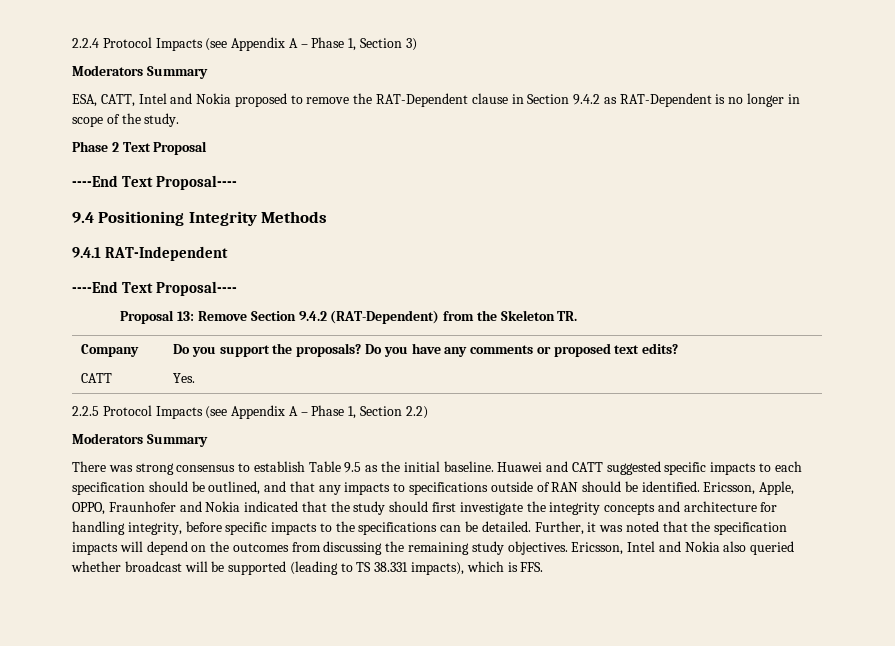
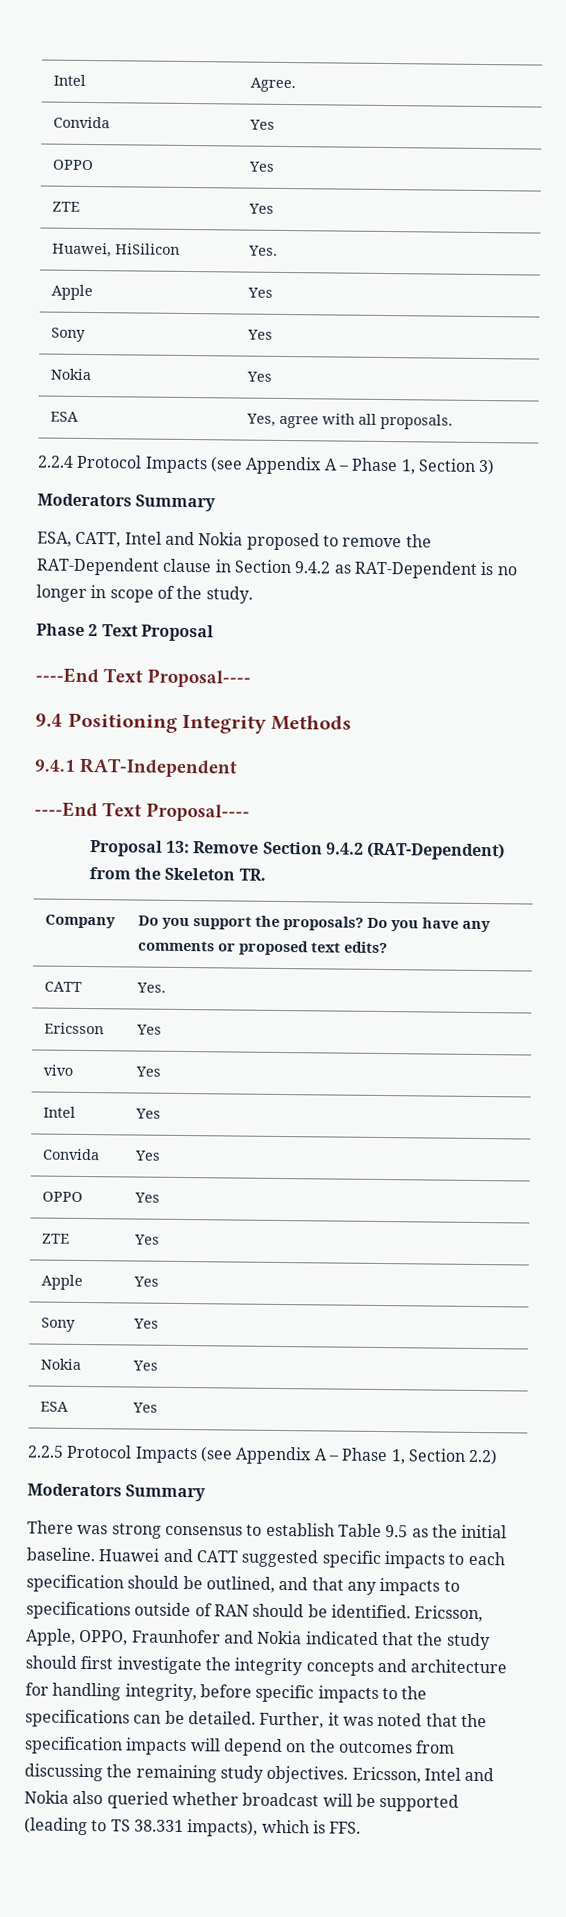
(72, 43) none -> [52,74,86,86] [249,77,296,93] [52,116,110,129] [248,119,275,130] [51,159,94,171] [247,161,275,172] [51,201,80,212] [247,203,274,214] [51,242,180,258] [247,245,278,256] [50,284,93,301] [246,287,273,298] [50,327,86,342] [246,329,273,340] [49,368,91,381] [245,371,272,382] [49,411,79,422] [245,413,453,430] Intel | Agree. // Convida | Yes // OPPO | Yes // ZTE | Yes // Huawei, HiSilicon | Yes. // Apple | Yes // Sony | Yes // Nokia | Yes // ESA | Yes, agree with all proposals. //
(196, 378) none -> [43,1022,104,1035] [135,1024,162,1035] [42,1064,73,1076] [134,1066,161,1077] [42,1106,76,1118] [134,1108,161,1119] [41,1148,100,1161] [133,1150,161,1161] [41,1191,83,1202] [133,1192,160,1203] [41,1233,70,1244] [133,1234,160,1245] [40,1274,83,1290] [132,1276,159,1287] [40,1317,76,1332] [132,1318,159,1329] [39,1358,81,1370] [131,1360,158,1371] [39,1401,69,1412] [131,1402,158,1413] // Ericsson | Yes // vivo | Yes // Intel | Yes // Convida | Yes // OPPO | Yes // ZTE | Yes // Apple | Yes // Sony | Yes // Nokia | Yes // ESA | Yes

